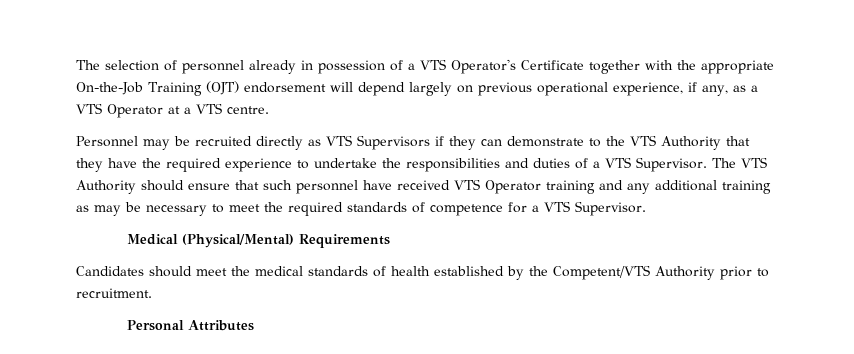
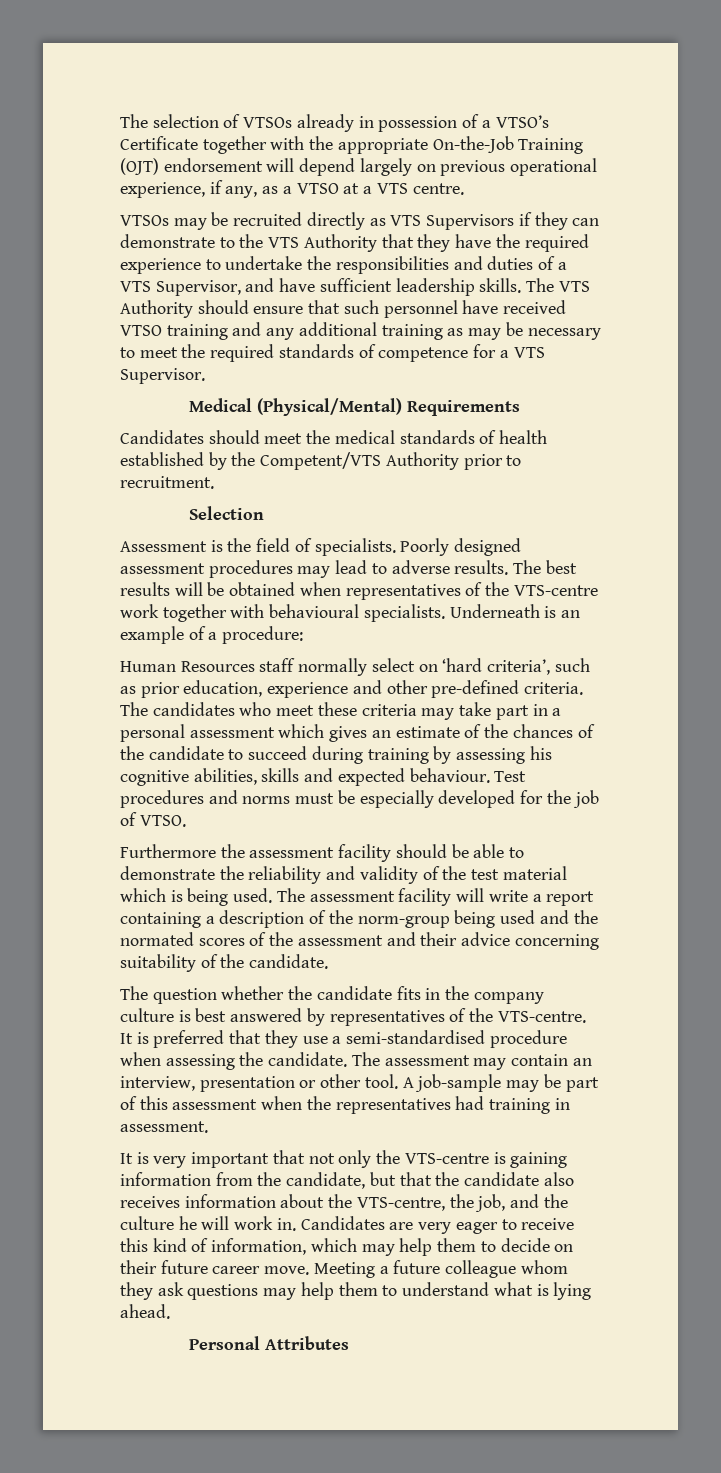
[182,60,244,74] personnel -> [243,117,293,128] VTSOs
[420,59,516,74] VTS Operator's -> [495,115,549,128] VTSO’s
[76,103,163,118] VTS Operator -> [296,183,339,194] VTSO
[76,136,138,147] Personnel -> [120,215,169,226] VTSOs
[636,157,707,172] Supervisor. -> [155,278,522,296] Supervisor, and have sufficient leadership skills.
[454,179,541,194] VTS Operator -> [120,325,162,336] VTSO
(152, 293) none -> [189,506,265,520] [120,538,522,556] [120,560,577,578] [120,582,598,600] [120,604,581,622] [120,626,304,644] [120,658,590,676] [120,680,584,698] [120,702,562,720] [120,724,595,742] [120,746,552,764] [120,768,527,786] [120,790,599,808] [120,812,186,827] [120,844,525,862] [120,866,567,884] [120,888,595,906] [120,910,598,928] [120,932,599,950] [120,954,329,972] [120,986,544,1004] [120,1008,586,1026] [120,1030,567,1048] [120,1052,592,1070] [120,1074,599,1092] [120,1096,570,1114] [120,1121,208,1133] [120,1150,568,1168] [120,1172,574,1189] [120,1194,568,1212] [120,1216,575,1234] [120,1238,574,1256] [120,1260,568,1278] [120,1282,592,1300] [120,1304,170,1319] // Selection // Assessment is the field of specialists. Poorly designed assessment procedures may lead to adverse results. The best results will be obtained when representatives of the VTS-centre work together with behavioural specialists. Underneath is an example of a procedure: // Human Resources staff normally select on ‘hard criteria’, such as prior education, experience and other pre-defined criteria. The candidates who meet these criteria may take part in a personal assessment which gives an estimate of the chances of the candidate to succeed during training by assessing his cognitive abilities, skills and expected behaviour. Test procedures and norms must be especially developed for the job of VTSO. // Furthermore the assessment facility should be able to demonstrate the reliability and validity of the test material which is being used. The assessment facility will write a report containing a description of the norm-group being used and the normated scores of the assessment and their advice concerning suitability of the candidate. // The question whether the candidate fits in the company culture is best answered by representatives of the VTS-centre. It is preferred that they use a semi-standardised procedure when assessing the candidate. The assessment may contain an interview, presentation or other tool. A job-sample may be part of this assessment when the representatives had training in assessment. // It is very important that not only the VTS-centre is gaining information from the candidate, but that the candidate also receives information about the VTS-centre, the job, and the culture he will work in. Candidates are very eager to receive this kind of information, which may help them to decide on their future career move. Meeting a future colleague whom they ask questions may help them to understand what is lying ahead.

